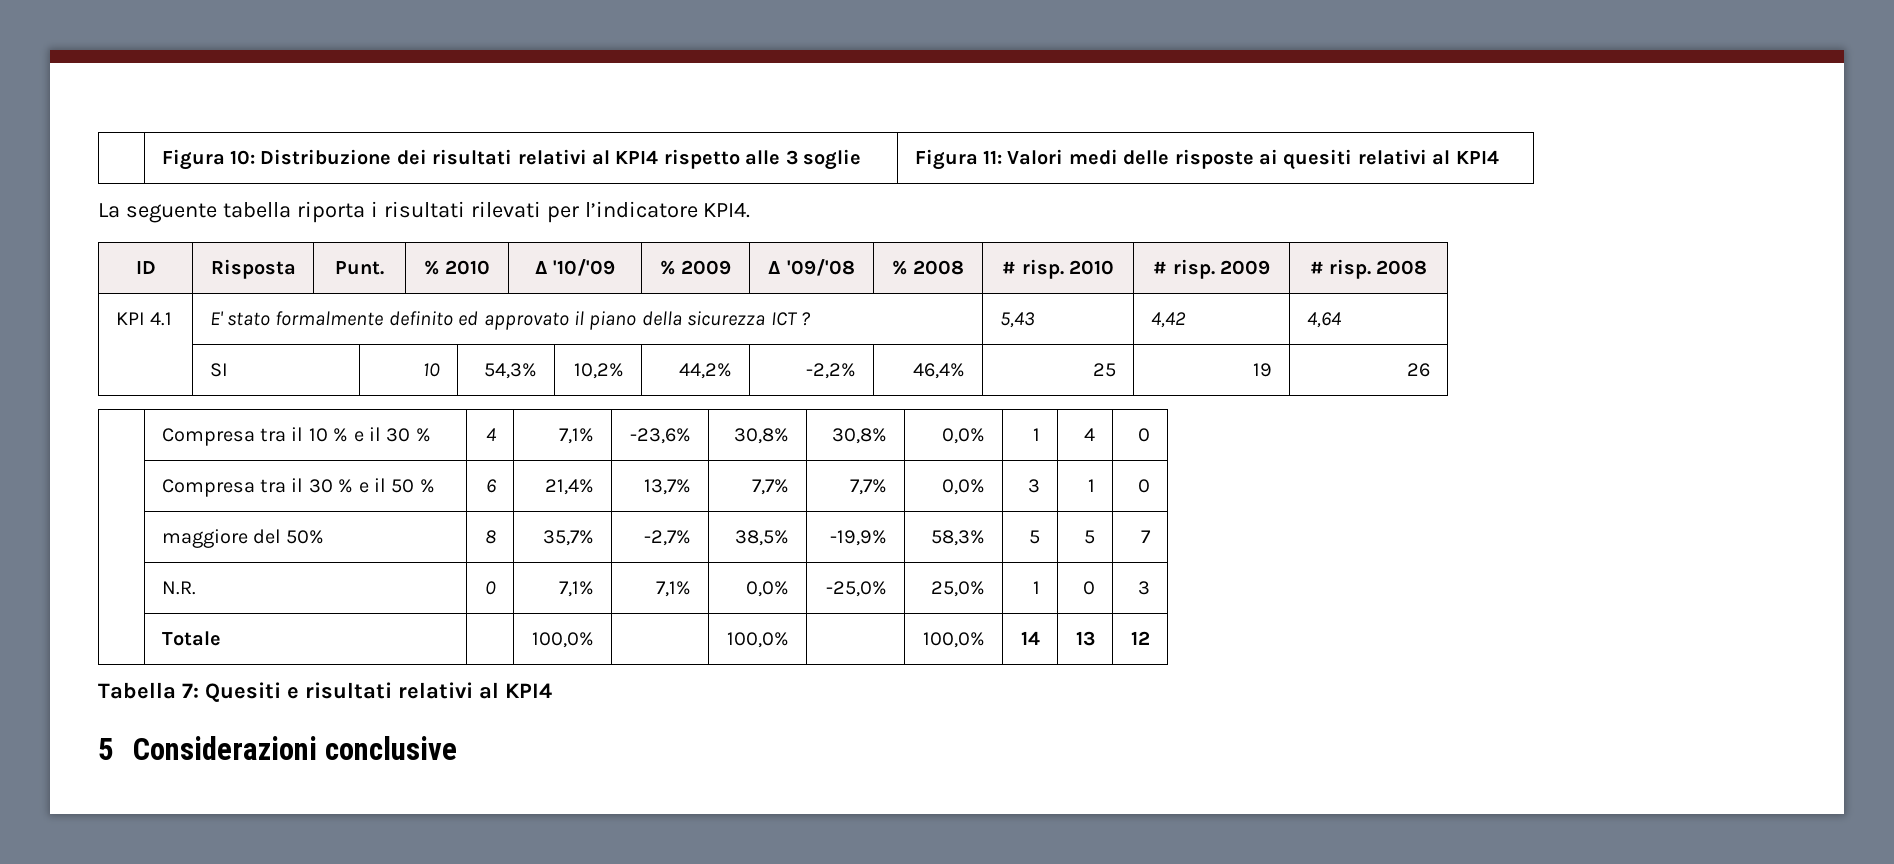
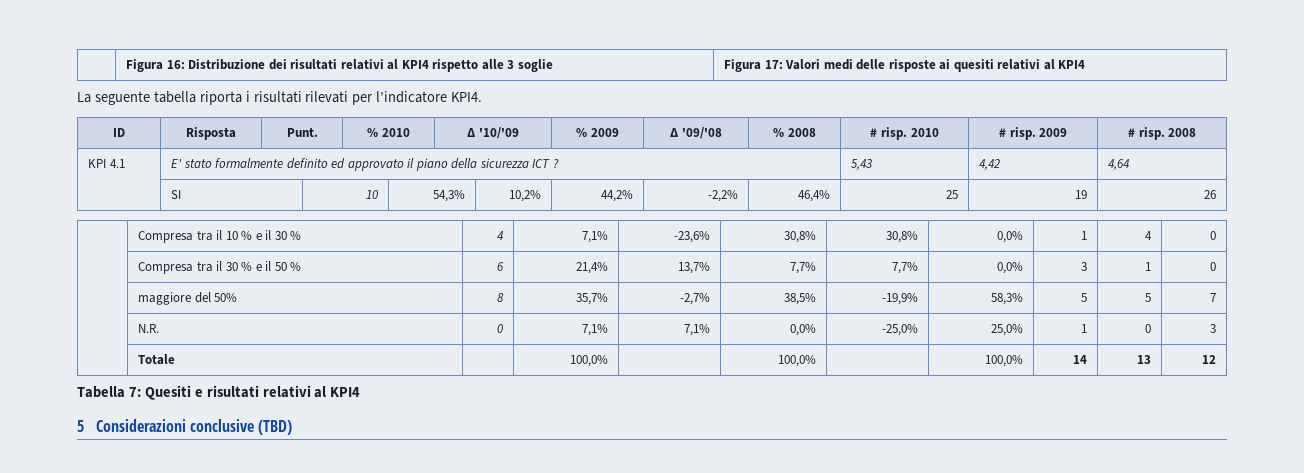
[161,149,255,170] | Figura 10: -> [126,59,185,72] | Figura 16:
[982,150,1002,164] 11: -> [764,60,783,69] 17:
(458, 748) none -> [258,420,293,435] (TBD)

